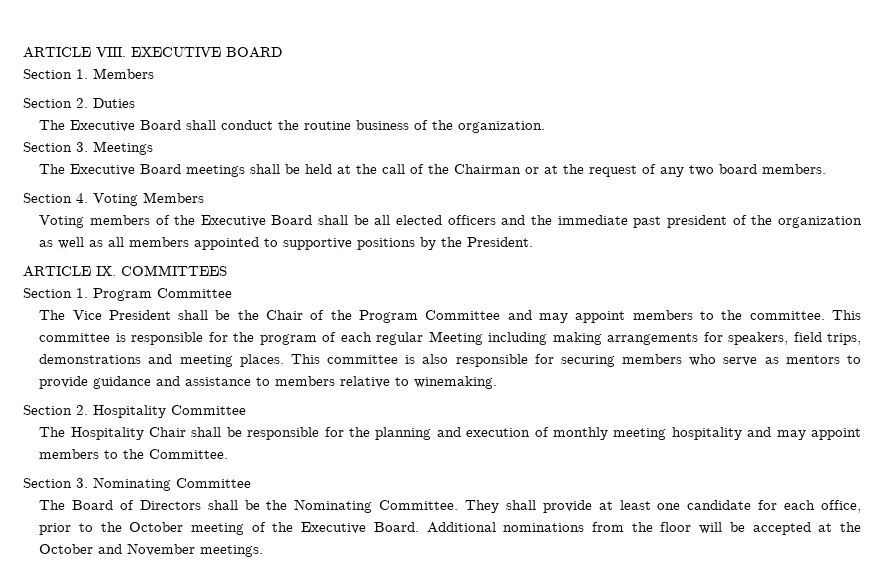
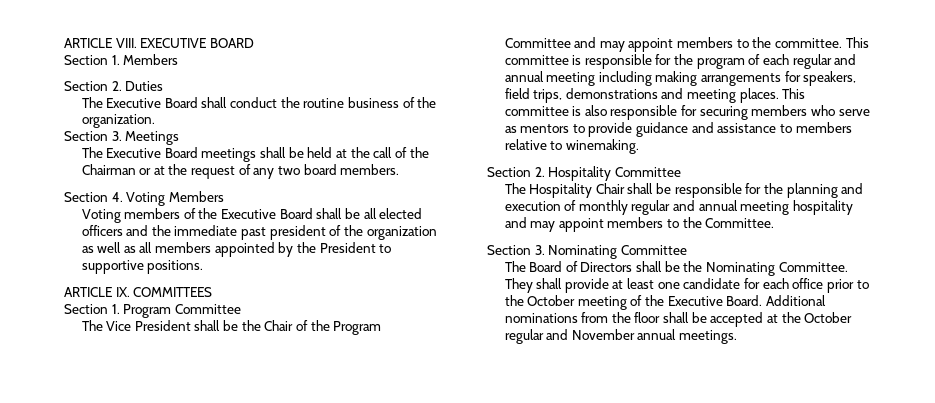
[264,237,534,250] to supportive positions by the President. -> [278,242,392,257] [81,260,204,274] by the President to supportive positions.
[428,331,483,345] Meeting -> [834,54,857,65] [504,71,596,86] and annual meeting
(608, 433) none -> [631,200,738,215] regular and annual
[821,500,862,513] office, -> [792,278,824,289] office
[699,522,723,534] will -> [663,312,690,323] shall
(94, 549) none -> [504,329,544,344] regular
(196, 549) none -> [637,329,677,340] annual

